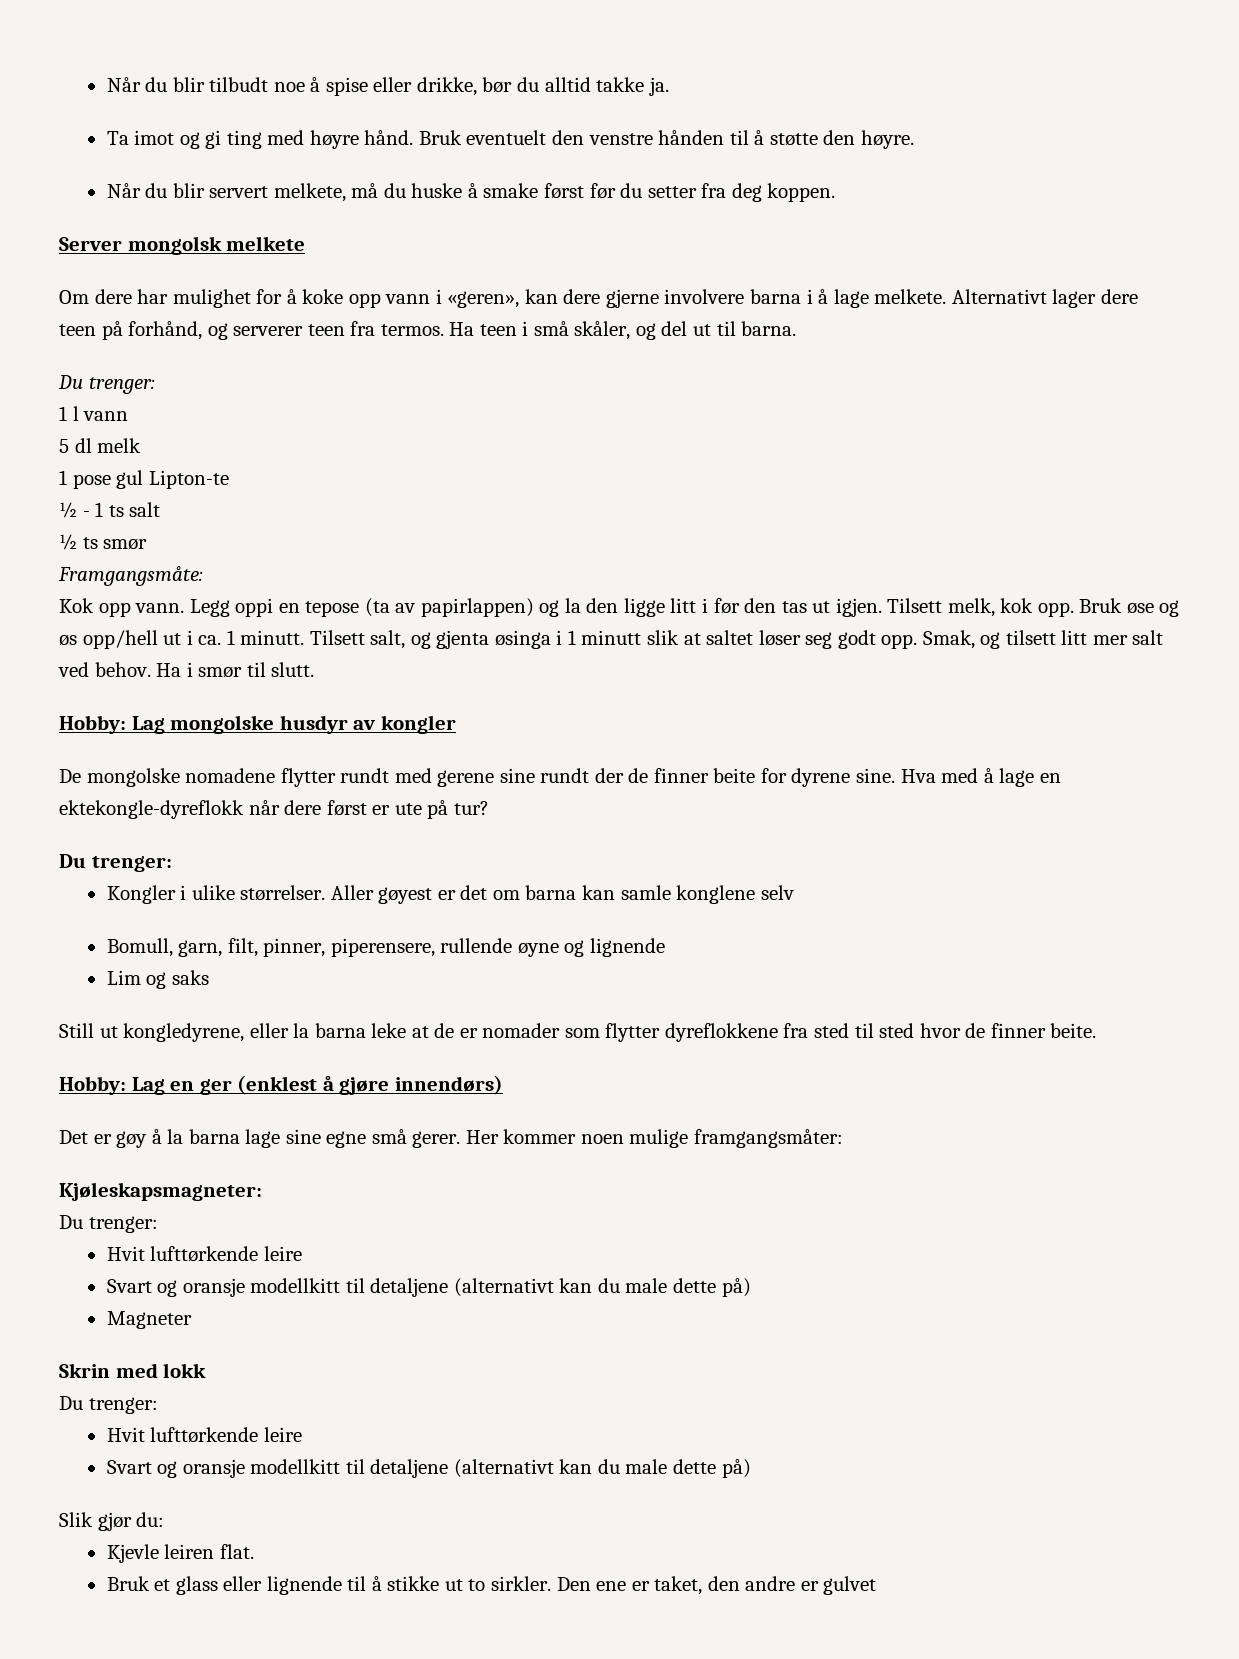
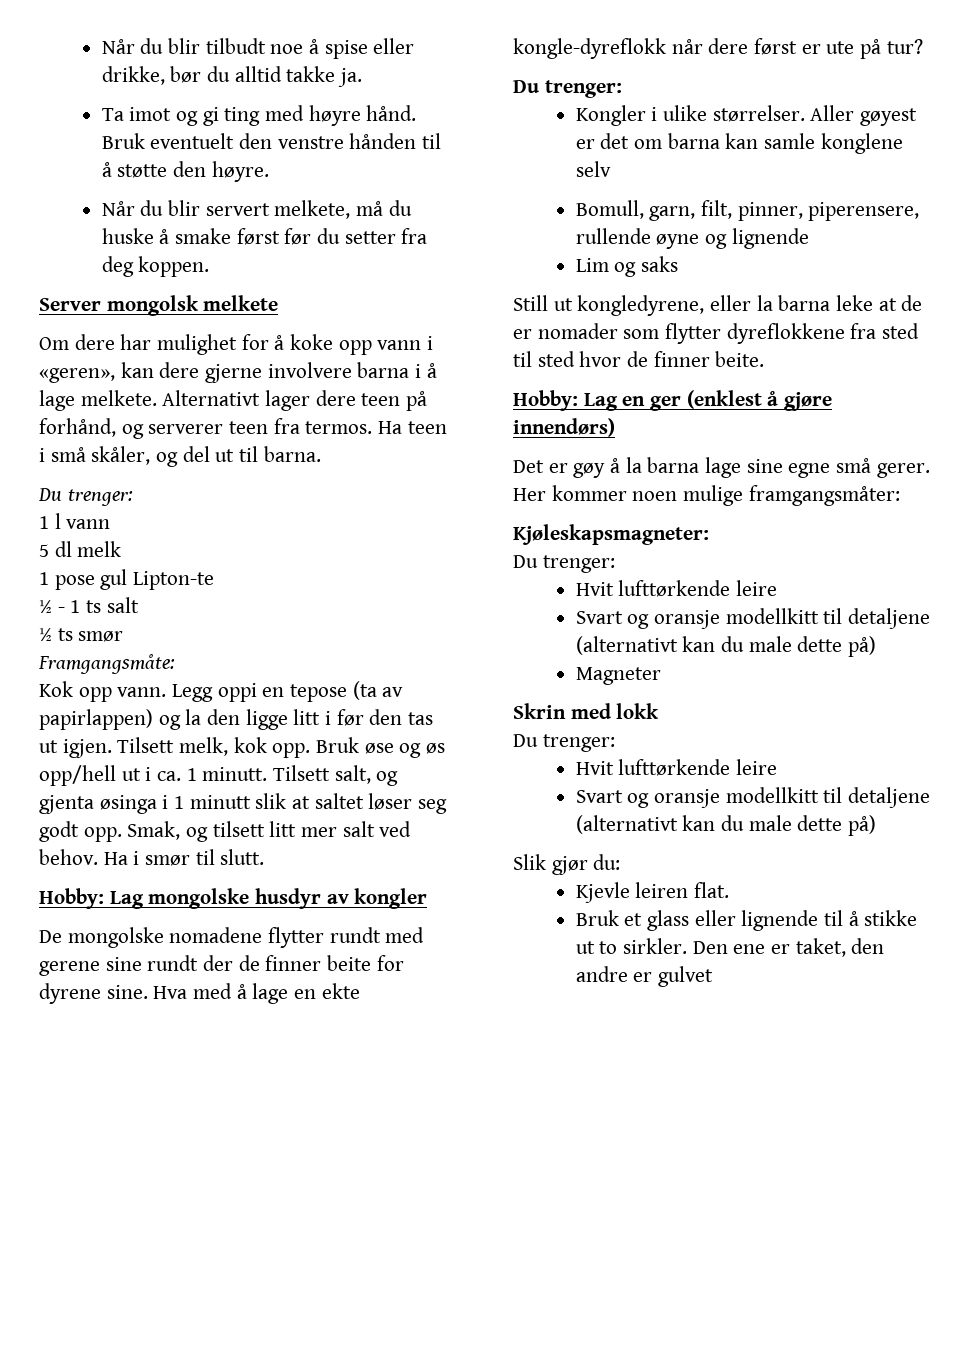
[59,800,244,819] ektekongle-dyreflokk -> [321,983,360,999] [513,38,666,59] ekte kongle-dyreflokk

